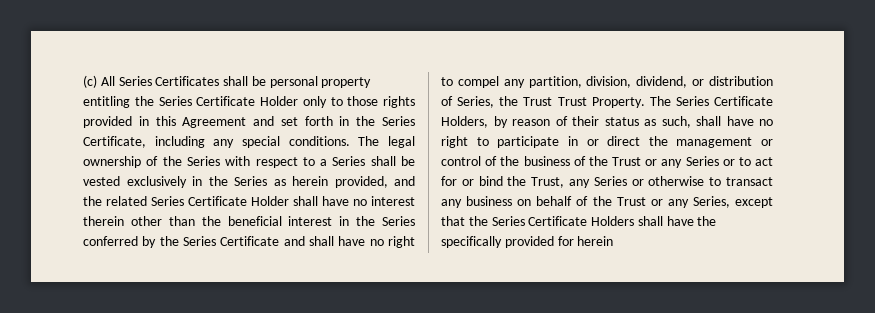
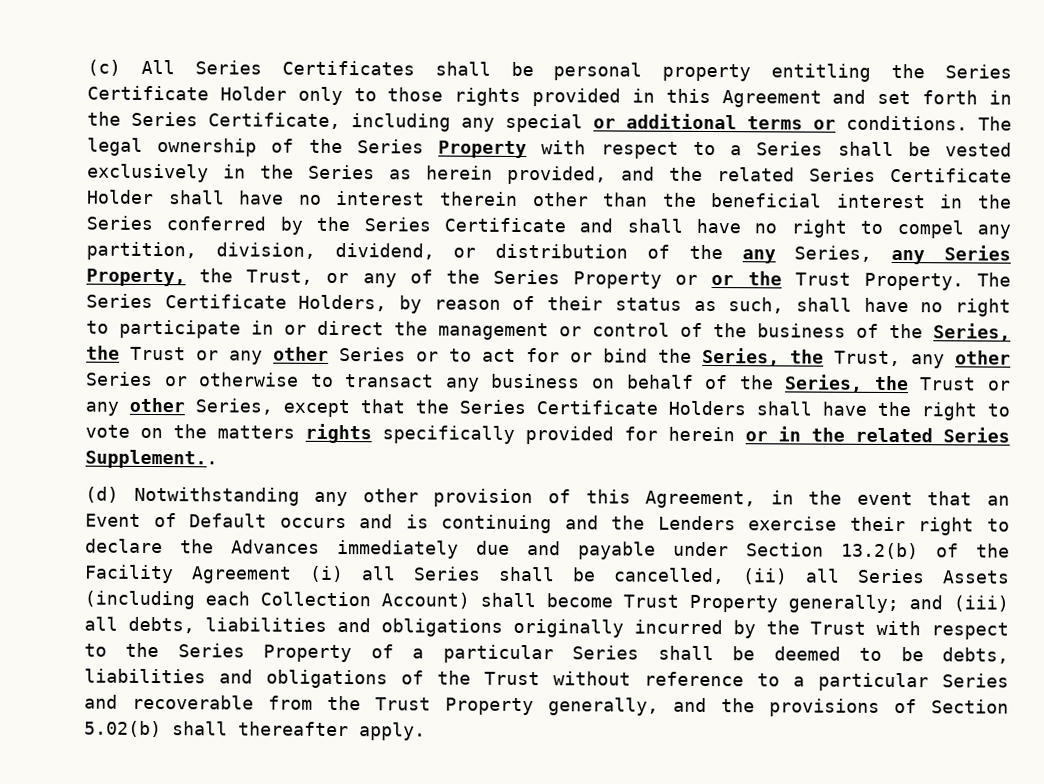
(280, 142) none -> [593,113,836,130] or additional terms or
(220, 161) none -> [438,140,528,159] Property
[457,96,553,108] Series, the Trust -> [688,244,1011,265] [86,268,782,289] the any Series, any Series Property, the Trust, or any of the Series Property or or the
[612,157,683,168] Trust or any -> [933,323,1011,342] [86,345,329,365] Series, the Trust or any other
(527, 181) none -> [702,347,824,367] Series, the
(590, 183) none -> [955,350,1011,365] other
[616,197,689,208] Trust or any -> [785,374,1011,393] [85,397,185,416] Series, the Trust or any other
[441,236,614,248] specifically provided for herein -> [921,402,1010,421] [85,423,1010,445] [85,449,218,469] [85,486,1011,509] [85,513,1011,536] [85,538,1010,560] [84,564,1010,585] [84,590,1009,614] [84,616,1009,640] [84,642,1009,664] [84,668,1009,692] [84,694,1009,717] [84,720,426,741] right to vote on the matters rights specifically provided for herein or in the related Series Supplement.. // (d) Notwithstanding any other provision of this Agreement, in the event that an Event of Default occurs and is continuing and the Lenders exercise their right to declare the Advances immediately due and payable under Section 13.2(b) of the Facility Agreement (i) all Series shall be cancelled, (ii) all Series Assets (including each Collection Account) shall become Trust Property generally; and (iii) all debts, liabilities and obligations originally incurred by the Trust with respect to the Series Property of a particular Series shall be deemed to be debts, liabilities and obligations of the Trust without reference to a particular Series and recoverable from the Trust Property generally, and the provisions of Section 5.02(b) shall thereafter apply.

